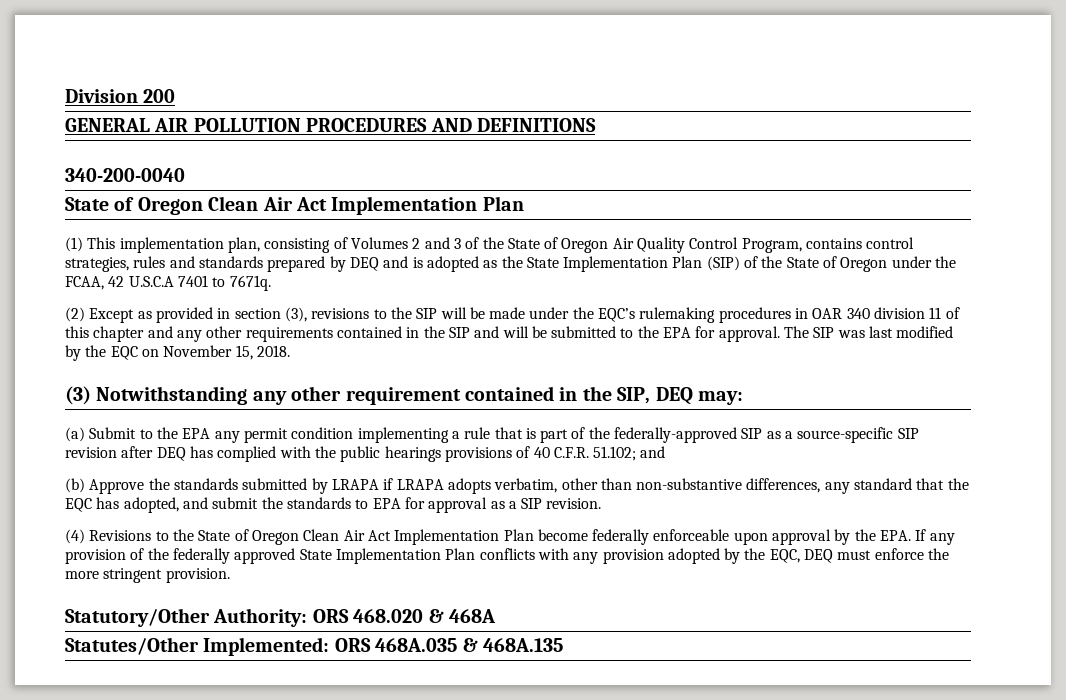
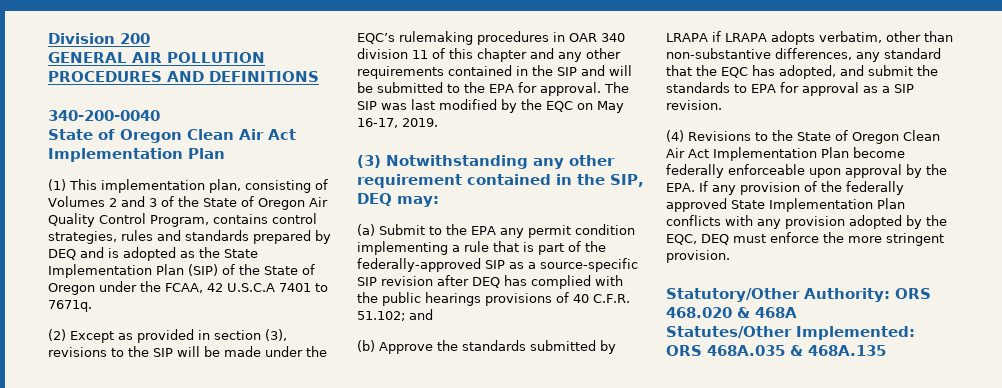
[163,345,290,360] November 15, 2018. -> [597,101,624,113] [357,118,438,128] May 16-17, 2019.

